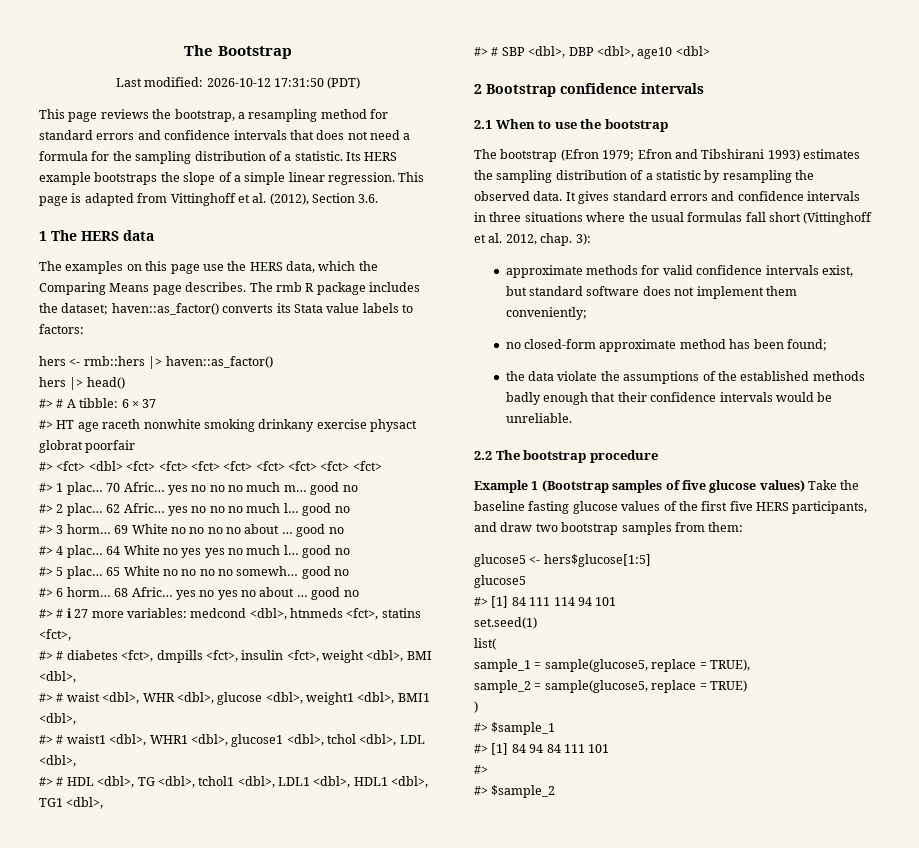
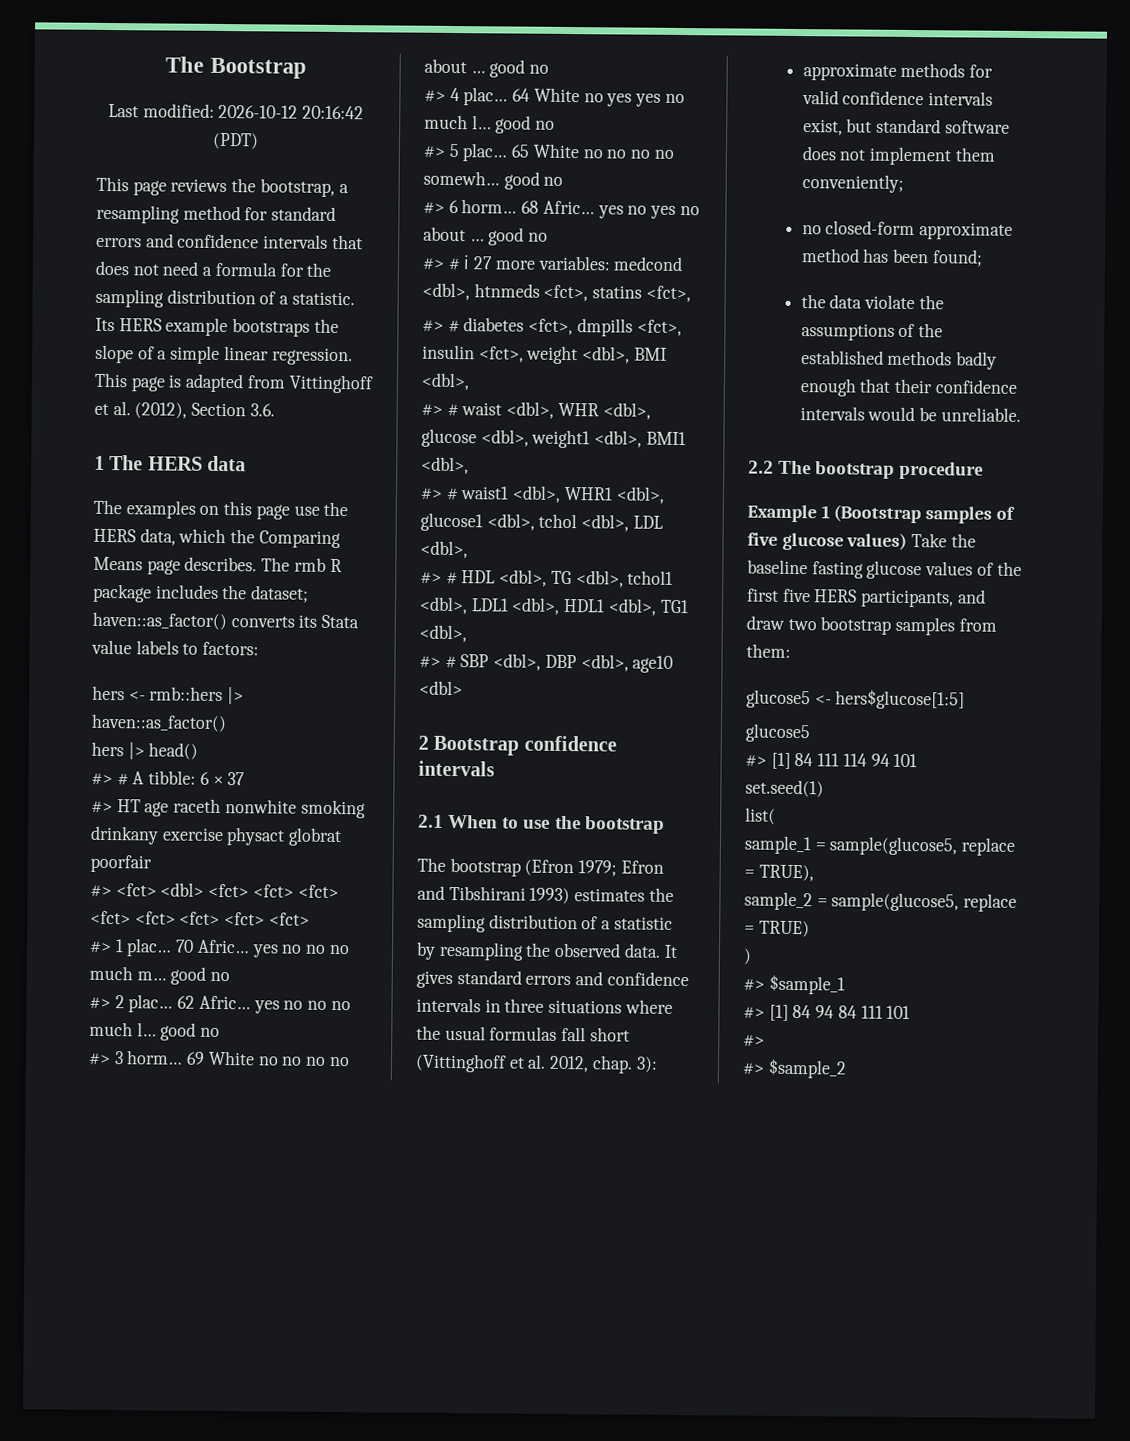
[273,78,324,87] 17:31:50 -> [302,105,365,120] 20:16:42

